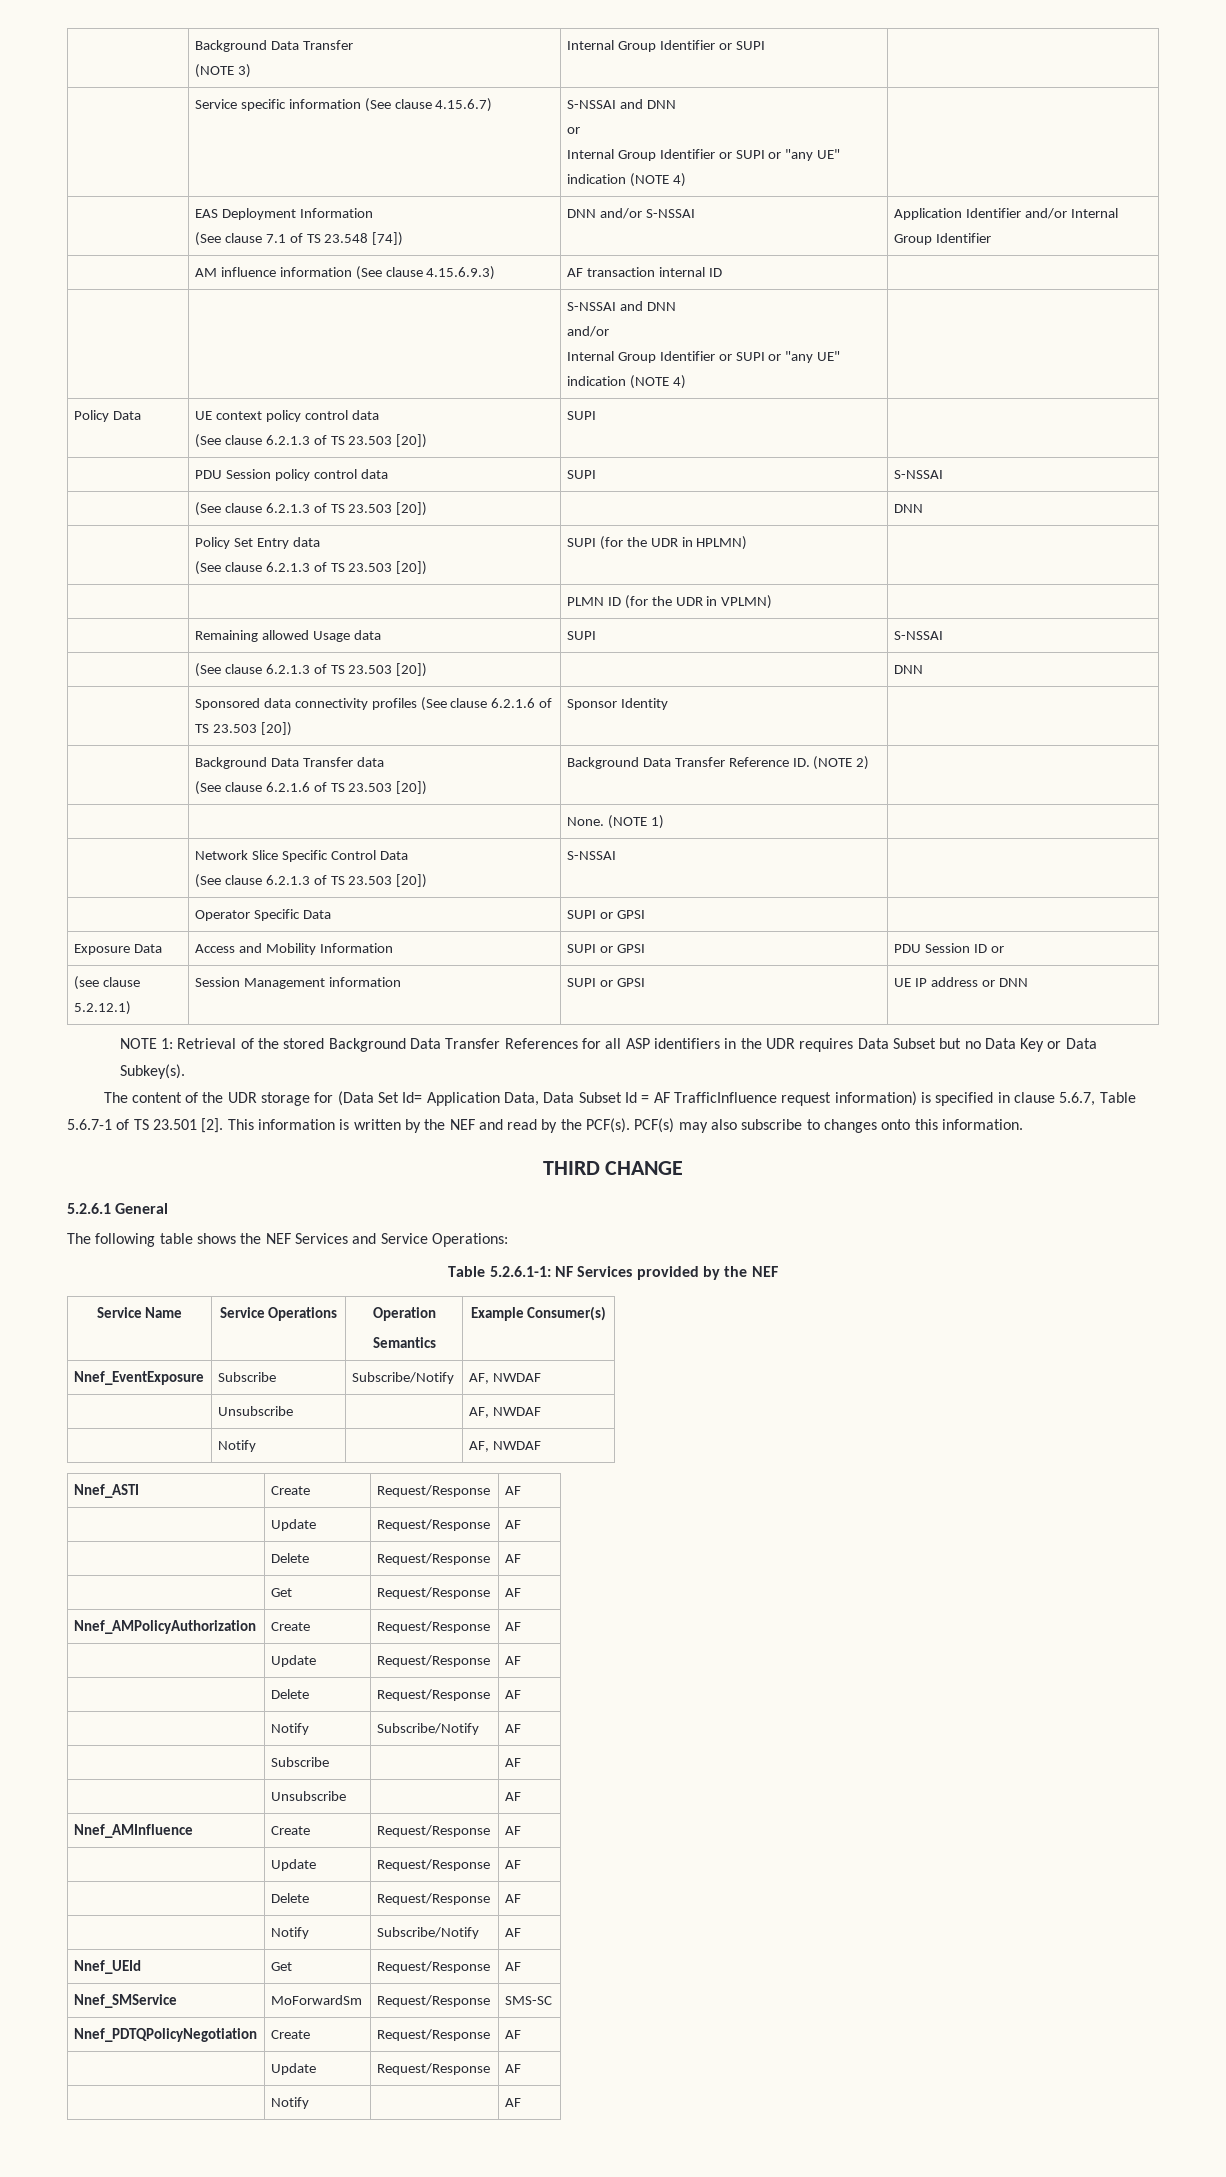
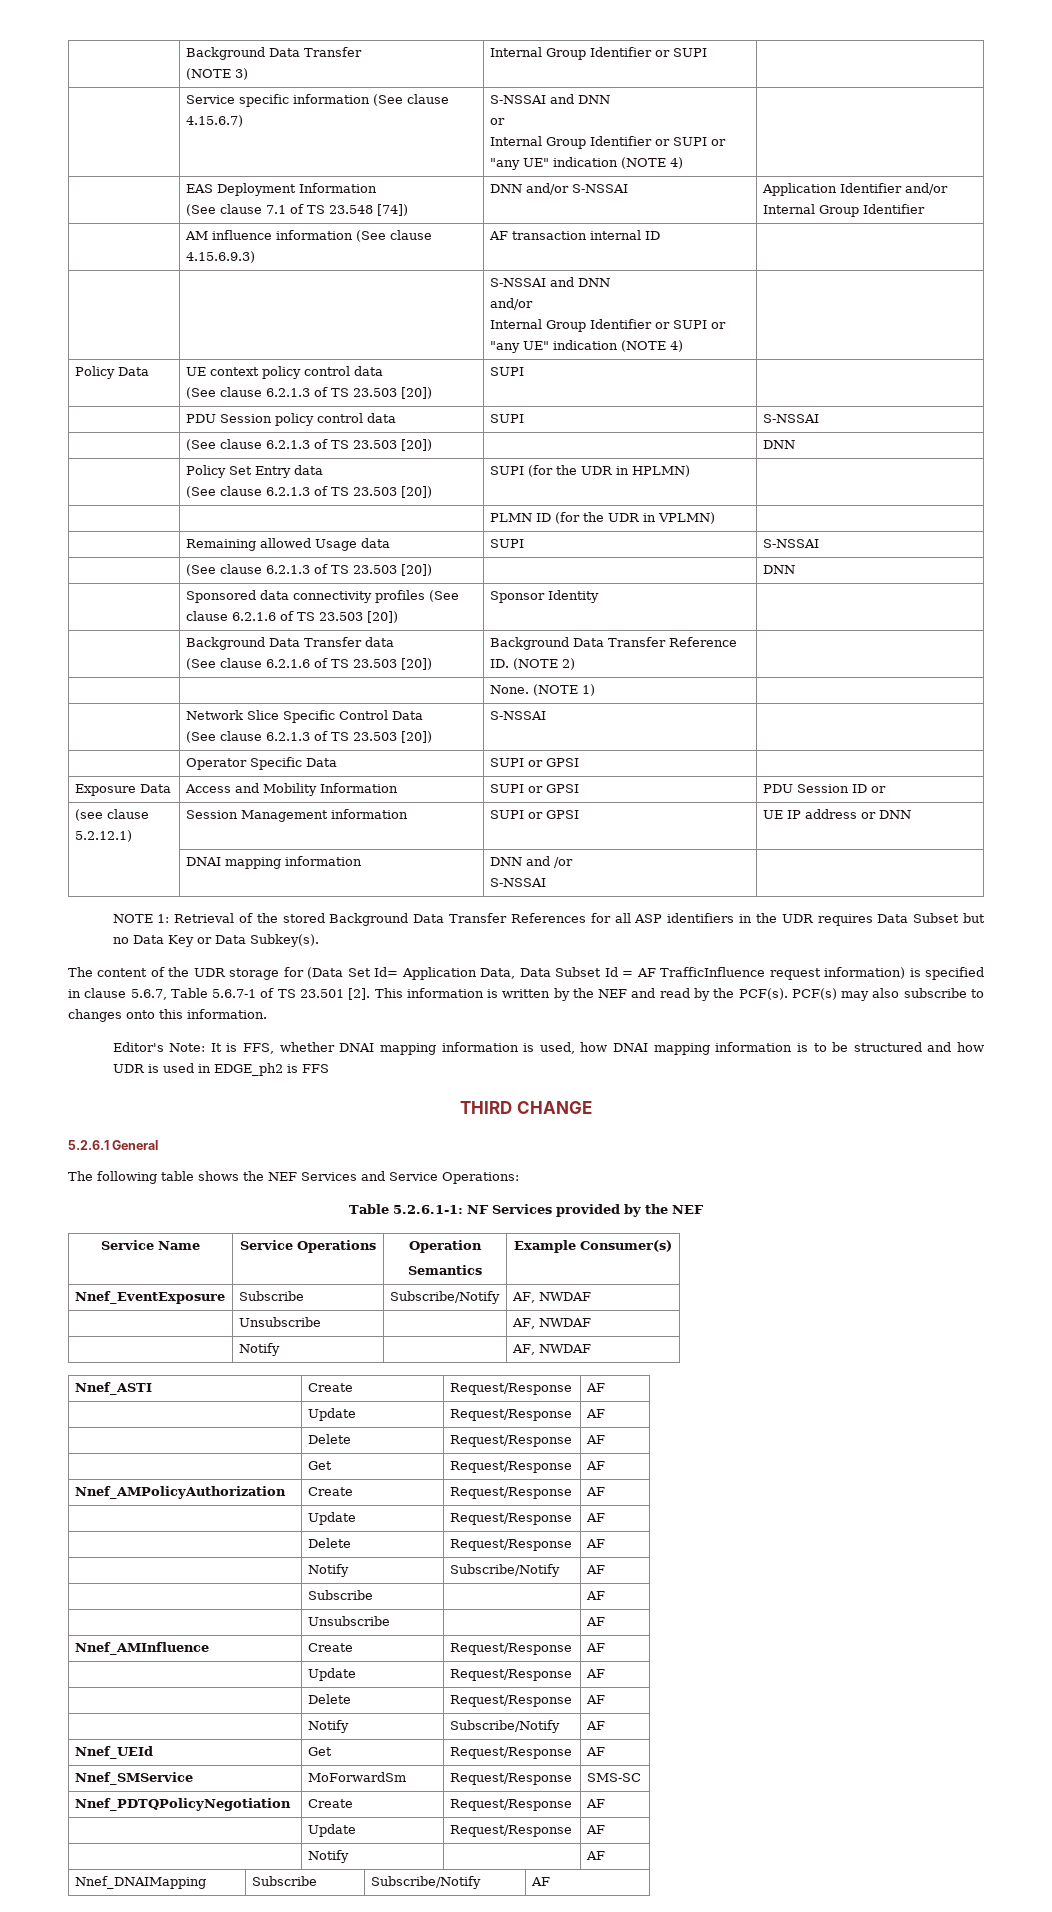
(1028, 982) none -> [185,856,362,869] [489,856,573,868] [489,878,546,887] // | DNAI mapping information | DNN and /or // S-NSSAI |
(1024, 1124) none -> [112,1042,985,1055] [112,1063,329,1076] // Editor's Note: It is FFS, whether DNAI mapping information is used, how DNAI mapping information is to be structured and how UDR is used in EDGE_ph2 is FFS
(521, 2102) none -> [74,1876,206,1889] [251,1876,317,1886] [370,1876,481,1889] [530,1877,550,1886] // Nnef_DNAIMapping | Subscribe | Subscribe/Notify | AF

